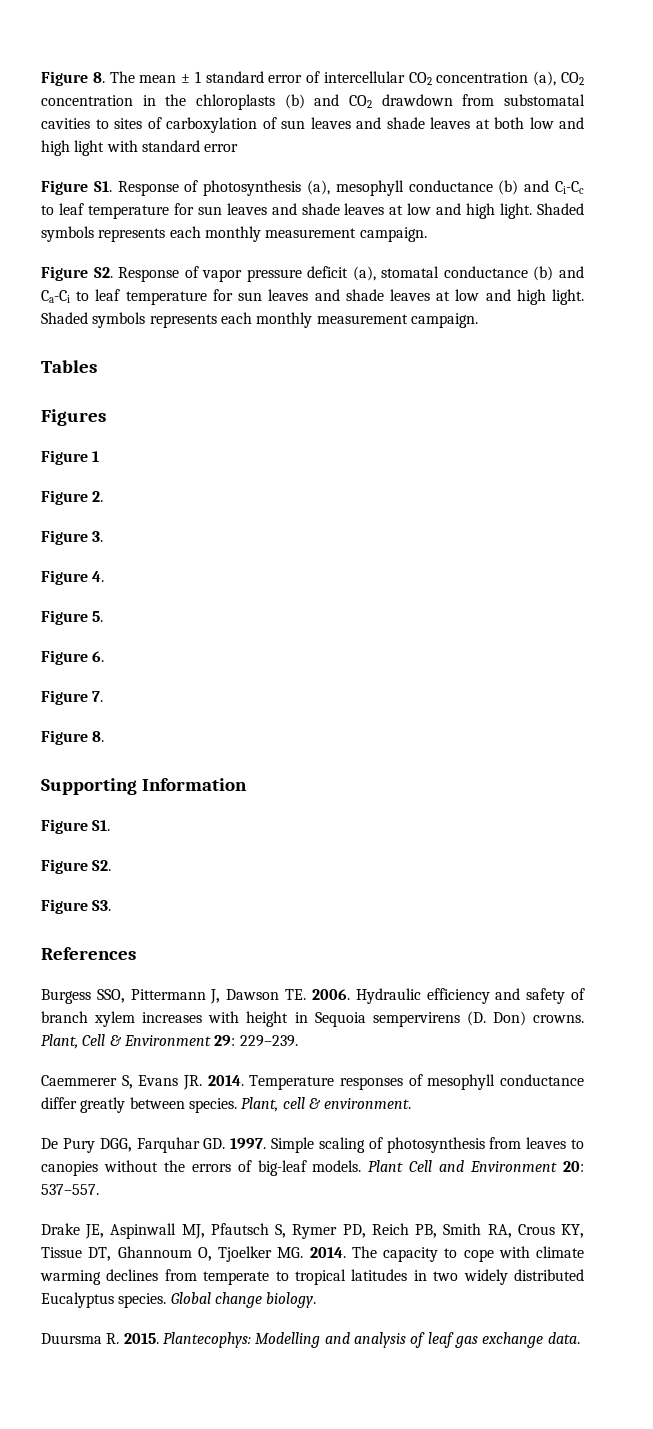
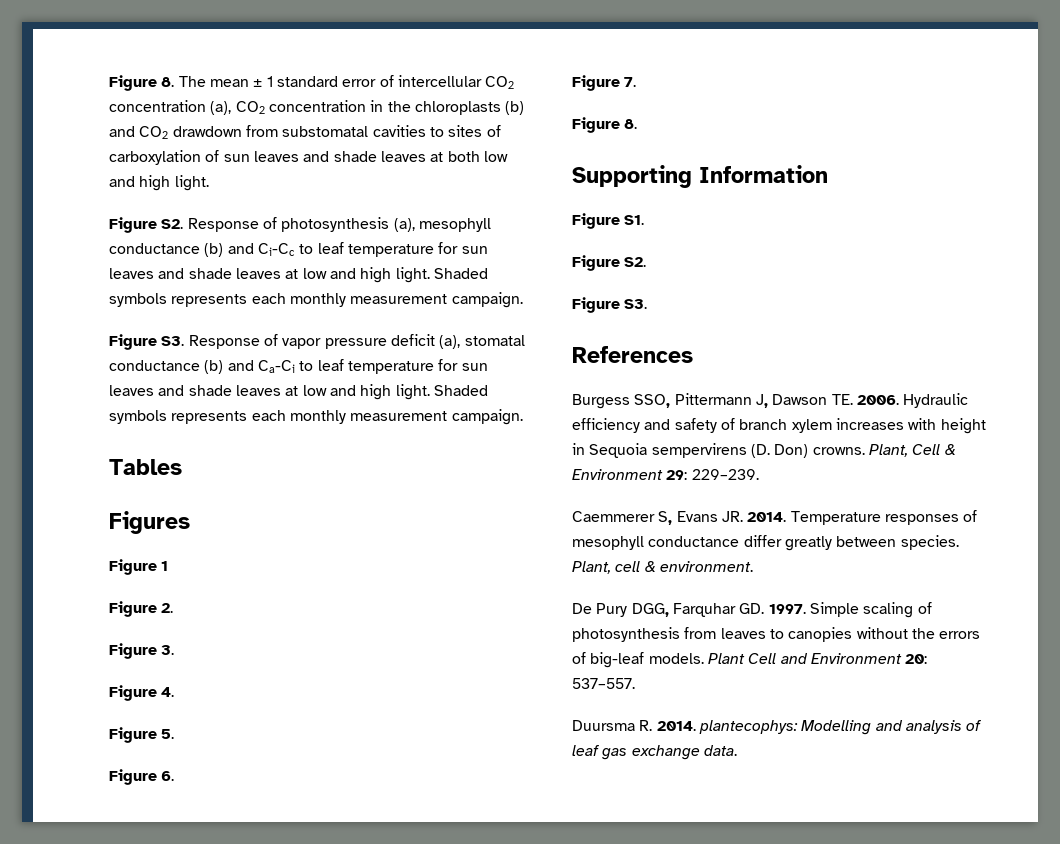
[74,140,239,156] [41,180,112,195] light with standard error // Figure S1. -> [174,175,209,191] [109,217,184,233] light. // Figure S2.
[93,267,113,278] S2. -> [161,336,185,346] S3.
[41,1223,584,1239] [41,1246,584,1262] [40,1269,584,1285] [41,1292,317,1308] // Drake JE, Aspinwall MJ, Pfautsch S, Rymer PD, Reich PB, Smith RA, Crous KY, Tissue DT, Ghannoum O, Tjoelker MG. 2014. The capacity to cope with climate warming declines from temperate to tropical latitudes in two widely distributed Eucalyptus species. Global change biology. -> (635, 683) none
[123,1332,251,1348] 2015. Plantecophys: -> [656,720,798,734] 2014. plantecophys:

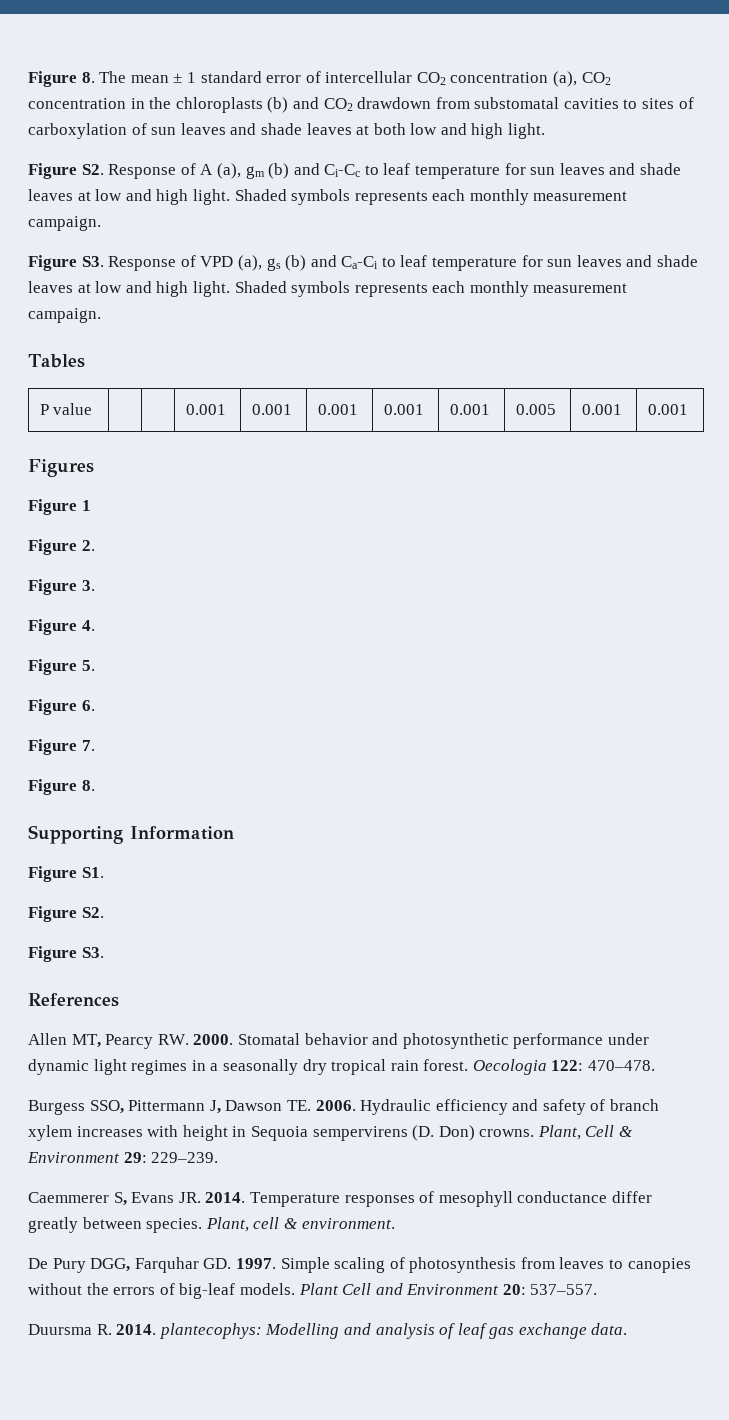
[281,217,491,232] [109,243,200,254] photosynthesis (a), mesophyll conductance -> [200,163,265,179] A (a), gm
[282,334,525,349] [109,360,200,371] vapor pressure deficit (a), stomatal conductance -> [200,255,281,271] VPD (a), gs
(182, 467) none -> [39,403,93,415] [185,404,226,415] [251,404,292,415] [317,404,358,415] [383,404,424,415] [449,404,490,415] [515,404,556,415] [581,404,622,415] [647,404,688,415] // P value | | | 0.001 | 0.001 | 0.001 | 0.001 | 0.001 | 0.005 | 0.001 | 0.001
(693, 354) none -> [28,1033,649,1049] [28,1059,656,1075] // Allen MT, Pearcy RW. 2000. Stomatal behavior and photosynthetic performance under dynamic light regimes in a seasonally dry tropical rain forest. Oecologia 122: 470–478.

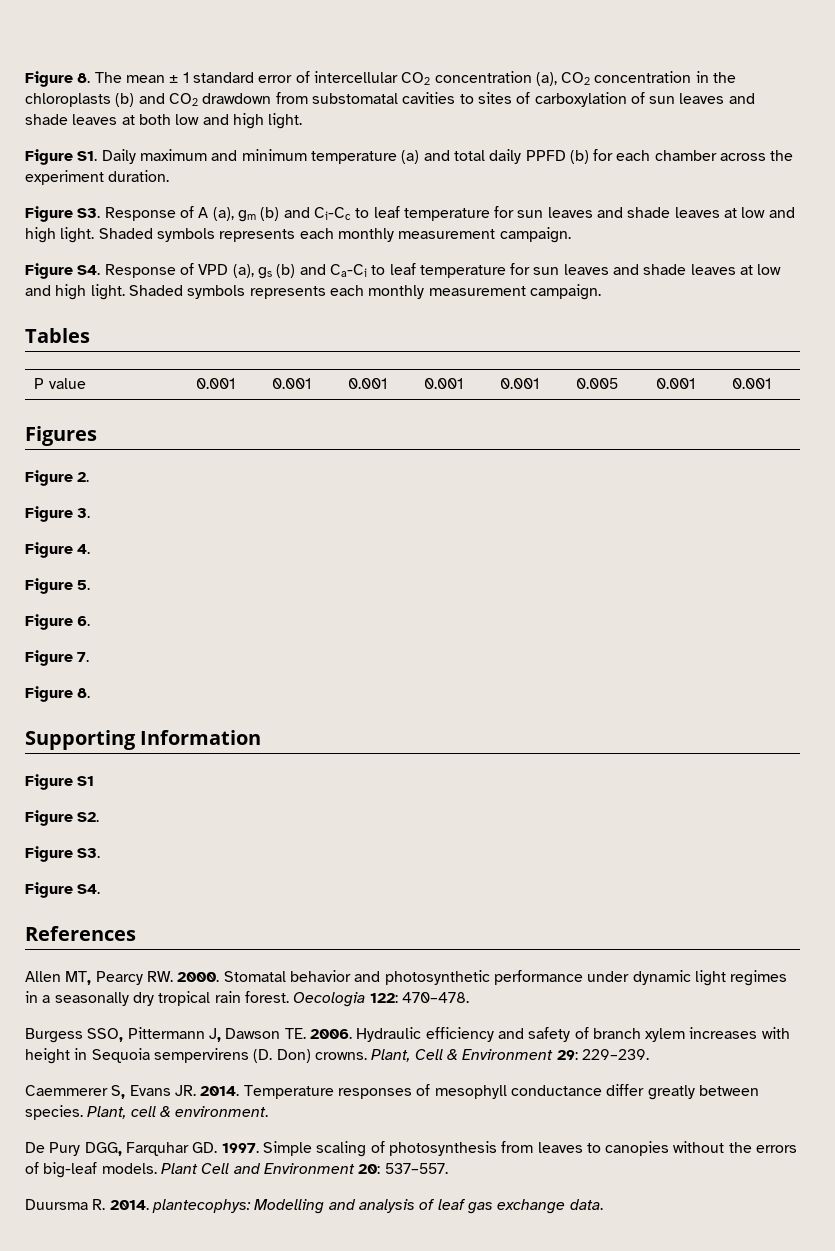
[81,164,104,175] S2. -> [77,149,794,164] [25,170,170,185] [25,206,101,222] S1. Daily maximum and minimum temperature (a) and total daily PPFD (b) for each chamber across the experiment duration. // Figure S3.
[81,256,104,267] S3. -> [77,265,101,275] S4.
[28,499,91,515] // Figure 1 -> (97, 436) none
[81,867,104,878] S1. -> [77,776,95,786] S1
(104, 952) none -> [25,882,101,898] // Figure S4.

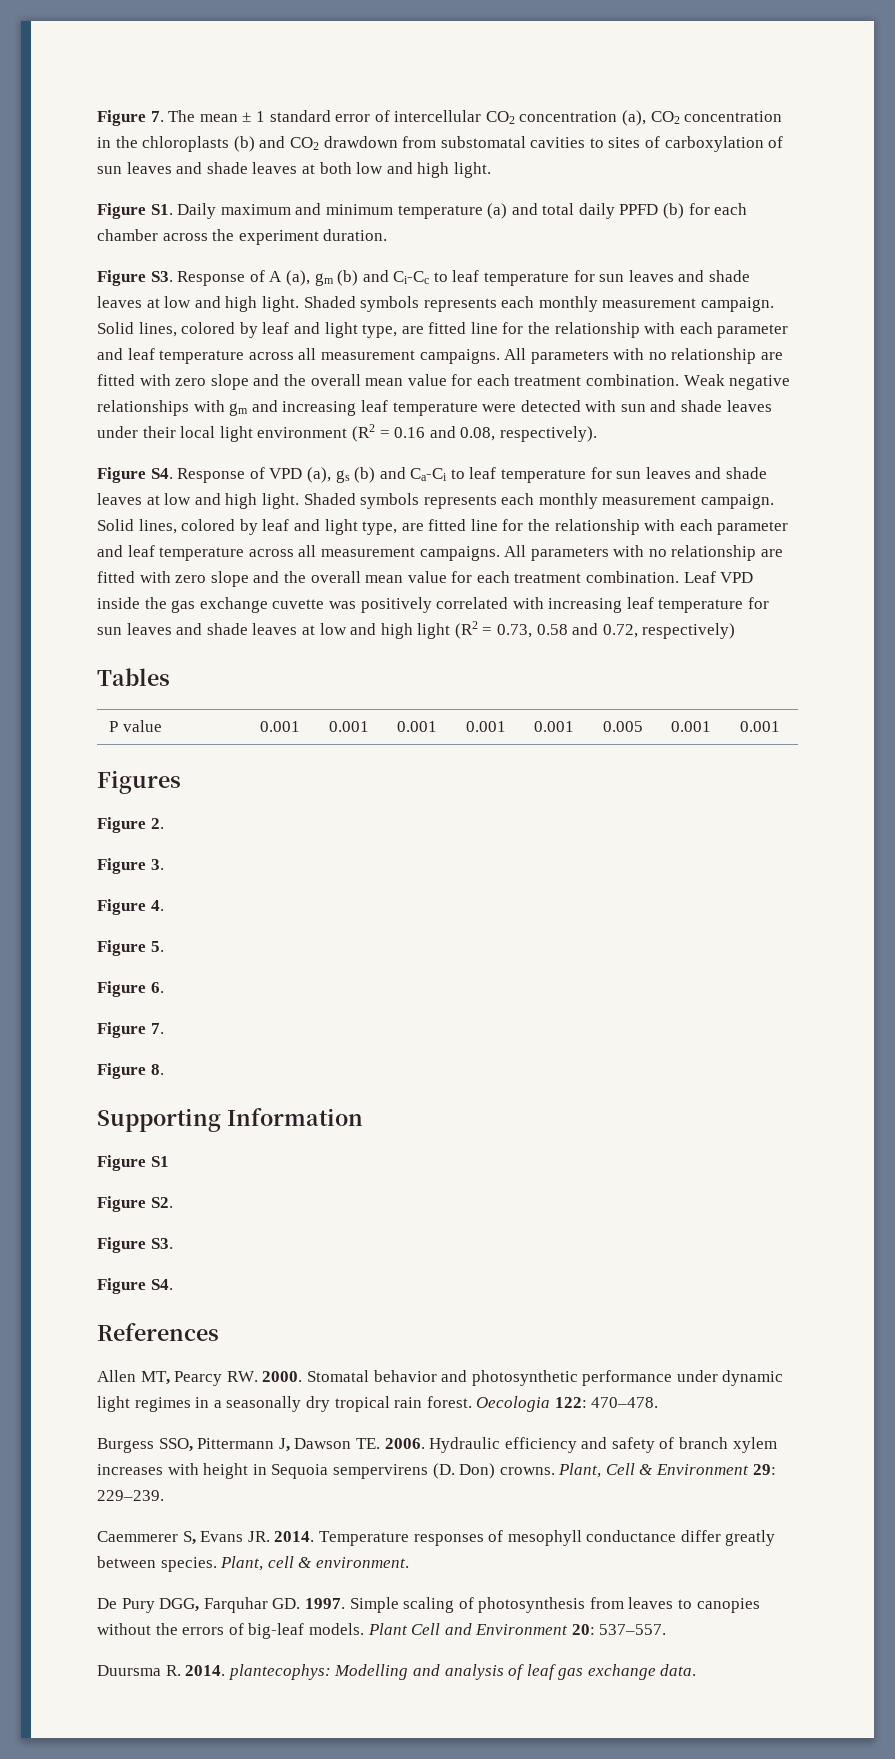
[25,71,91,87] Figure 8. -> [97,110,164,126] Figure 7.
(571, 235) none -> [97,322,789,338] [97,348,784,364] [97,374,791,390] [97,400,772,416] [97,424,597,442] Solid lines, colored by leaf and light type, are fitted line for the relationship with each parameter and leaf temperature across all measurement campaigns. All parameters with no relationship are fitted with zero slope and the overall mean value for each treatment combination. Weak negative relationships with gm and increasing leaf temperature were detected with sun and shade leaves under their local light environment (R2 = 0.16 and 0.08, respectively).
(601, 292) none -> [97,519,789,535] [97,545,784,561] [97,571,754,587] [97,597,770,613] [97,621,736,639] Solid lines, colored by leaf and light type, are fitted line for the relationship with each parameter and leaf temperature across all measurement campaigns. All parameters with no relationship are fitted with zero slope and the overall mean value for each treatment combination. Leaf VPD inside the gas exchange cuvette was positively correlated with increasing leaf temperature for sun leaves and shade leaves at low and high light (R2 = 0.73, 0.58 and 0.72, respectively)

